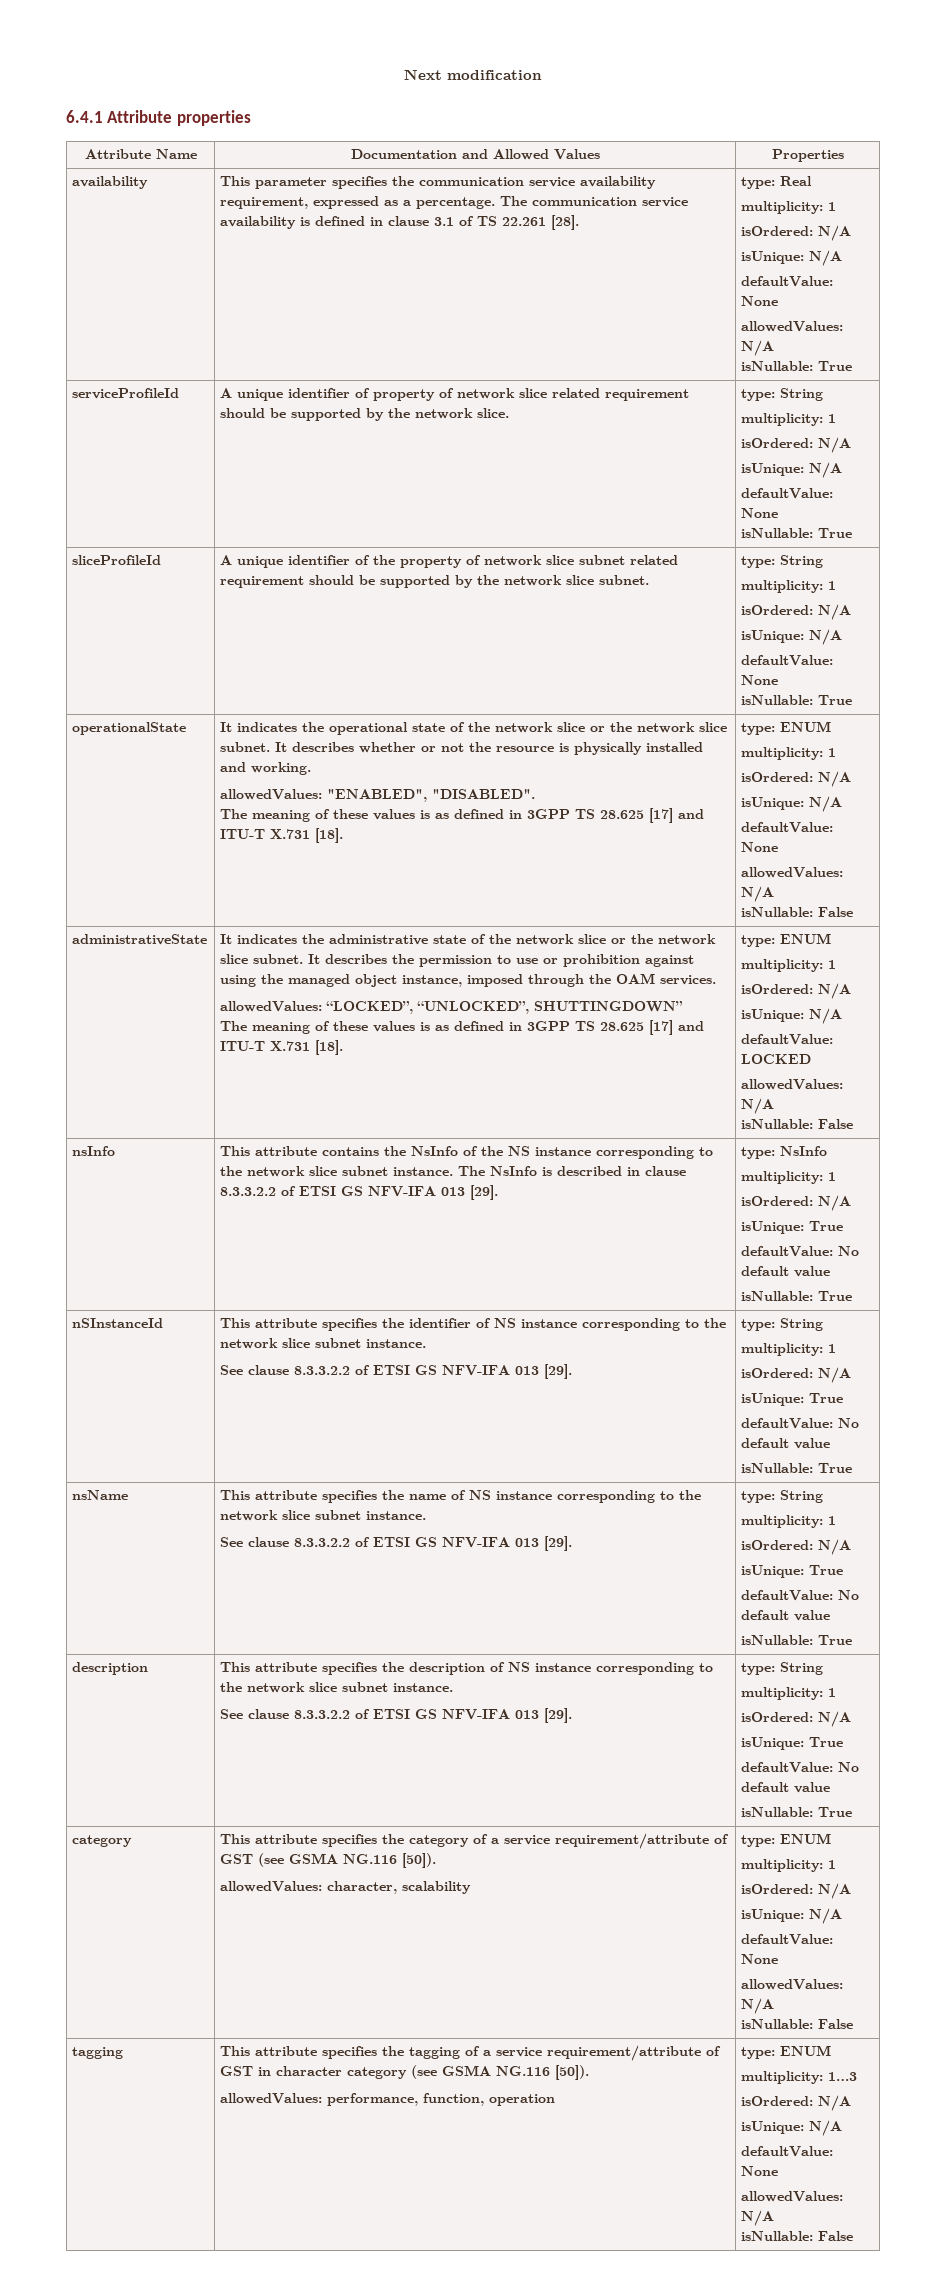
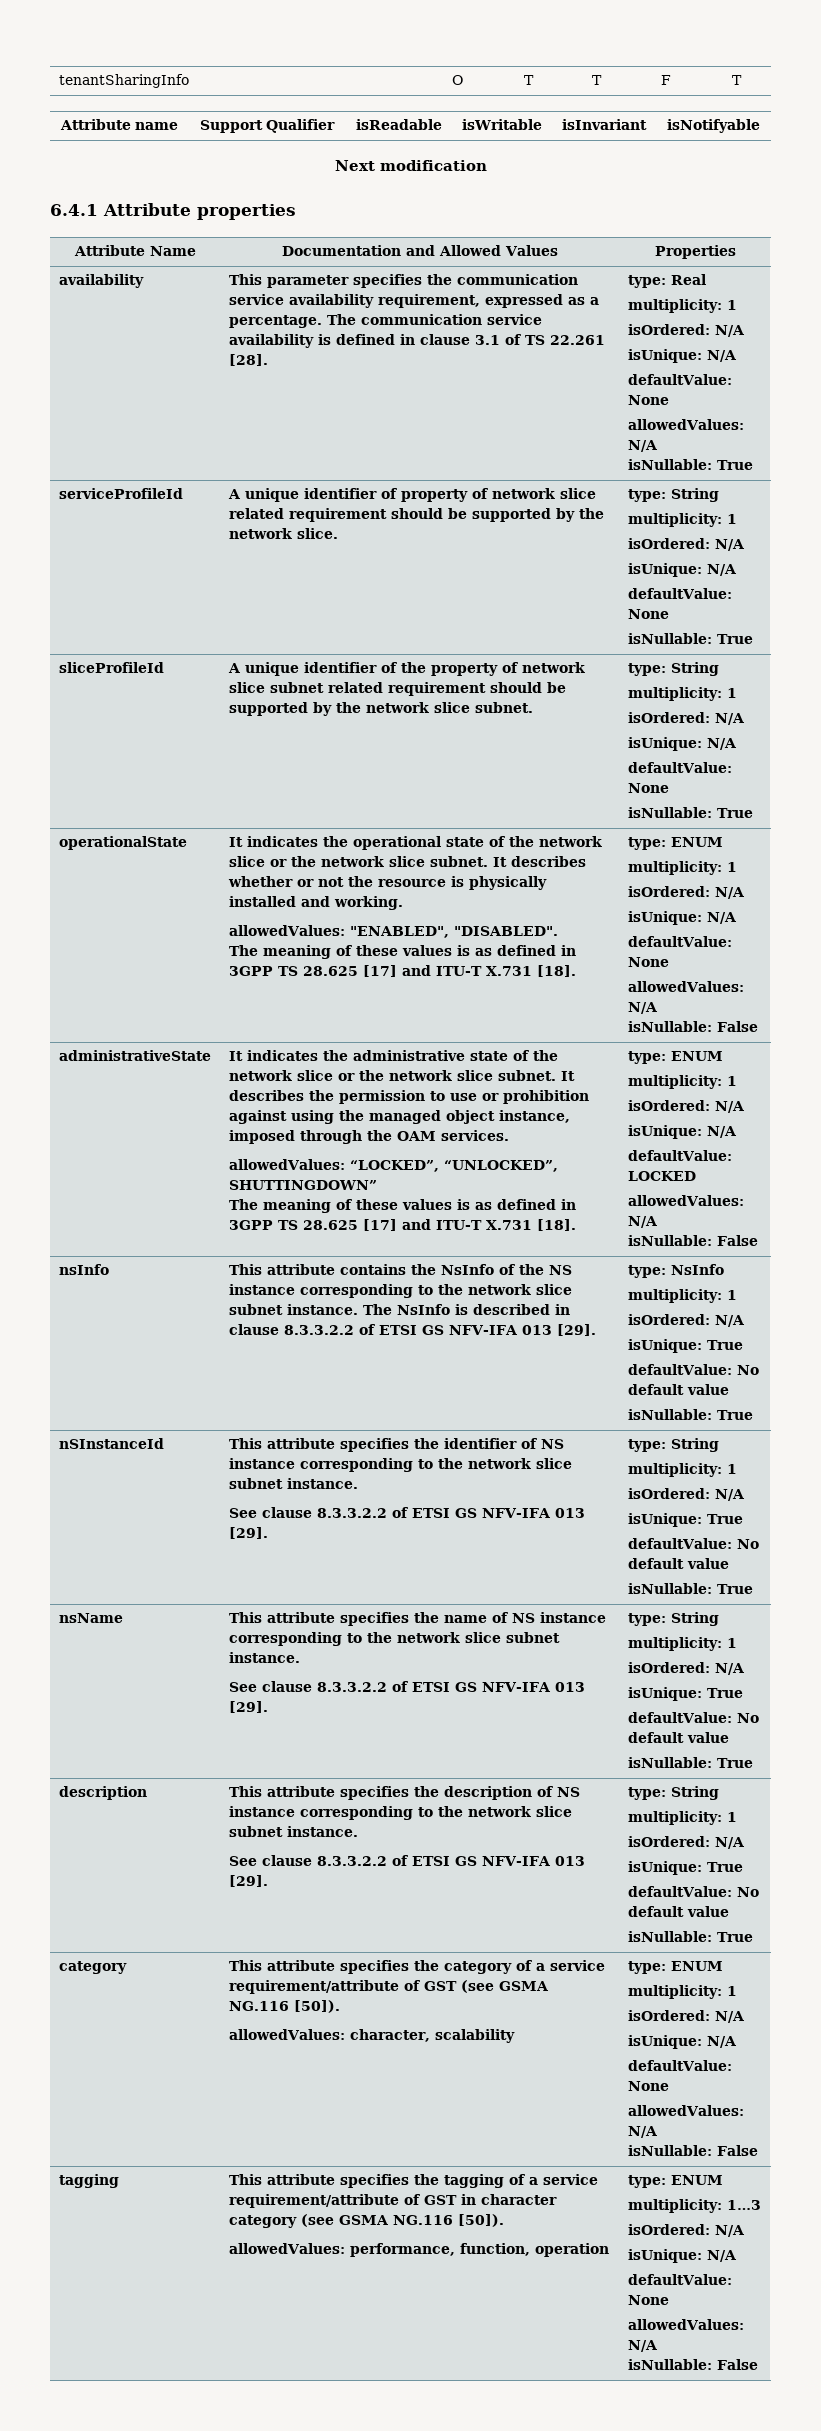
(404, 74) none -> [58,74,189,88] [451,75,463,85] [523,75,534,85] [592,75,602,85] [661,75,671,85] [731,75,742,85] [60,119,178,130] [200,119,335,133] [355,119,442,130] [461,119,542,130] [562,119,647,130] [667,119,760,133] tenantSharingInfo | O | T | T | F | T // Attribute name | Support Qualifier | isReadable | isWritable | isInvariant | isNotifyable //

